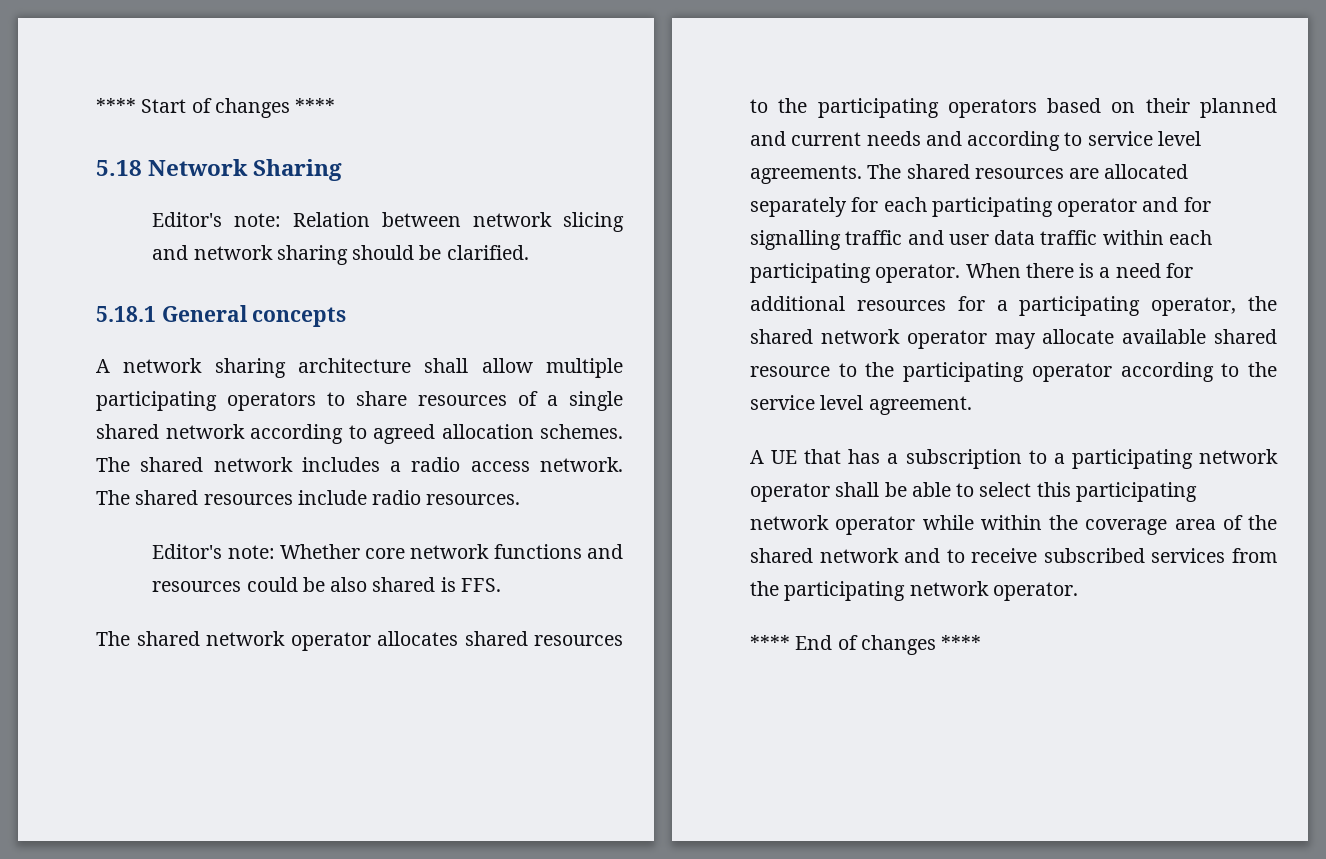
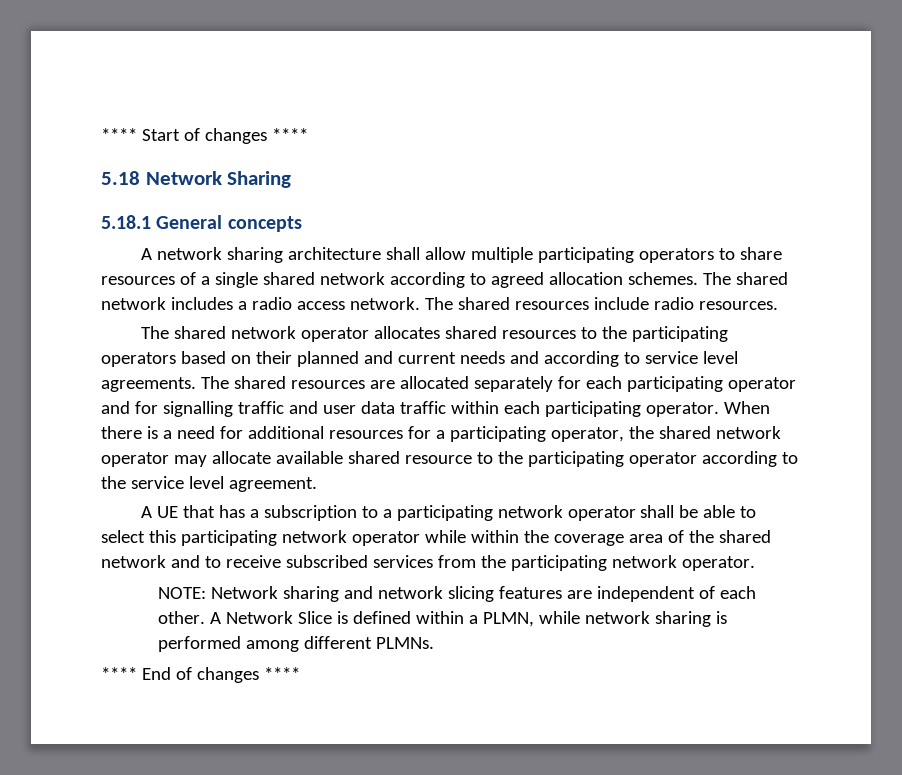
[152,212,624,232] [152,245,529,265] // Editor's note: Relation between network slicing and network sharing should be clarified. -> (292, 179) none
[152,544,623,559] [152,577,501,592] // Editor's note: Whether core network functions and resources could be also shared is FFS. -> (778, 305) none
(1078, 591) none -> [157,586,756,602] [157,611,727,627] [157,636,434,652] // NOTE: Network sharing and network slicing features are independent of each other. A Network Slice is defined within a PLMN, while network sharing is performed among different PLMNs.

